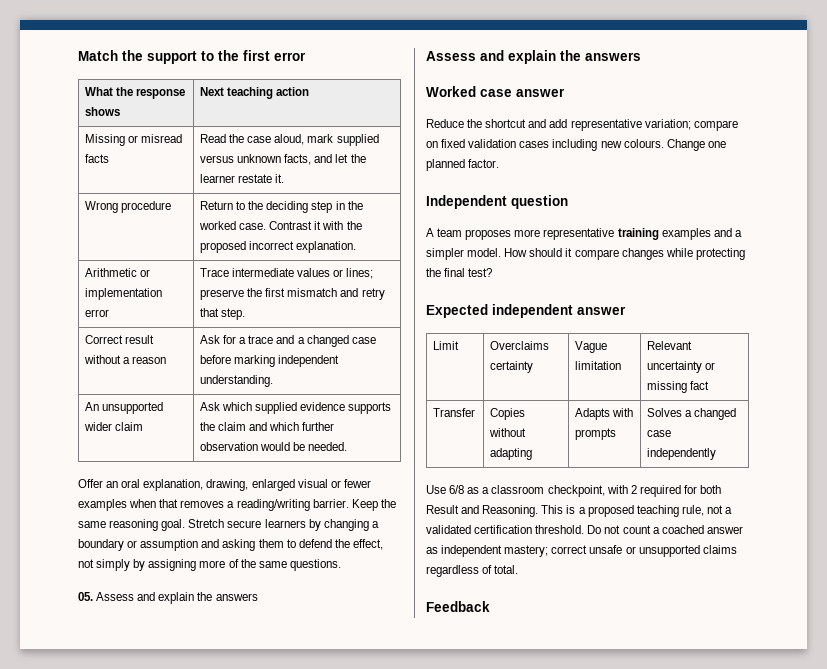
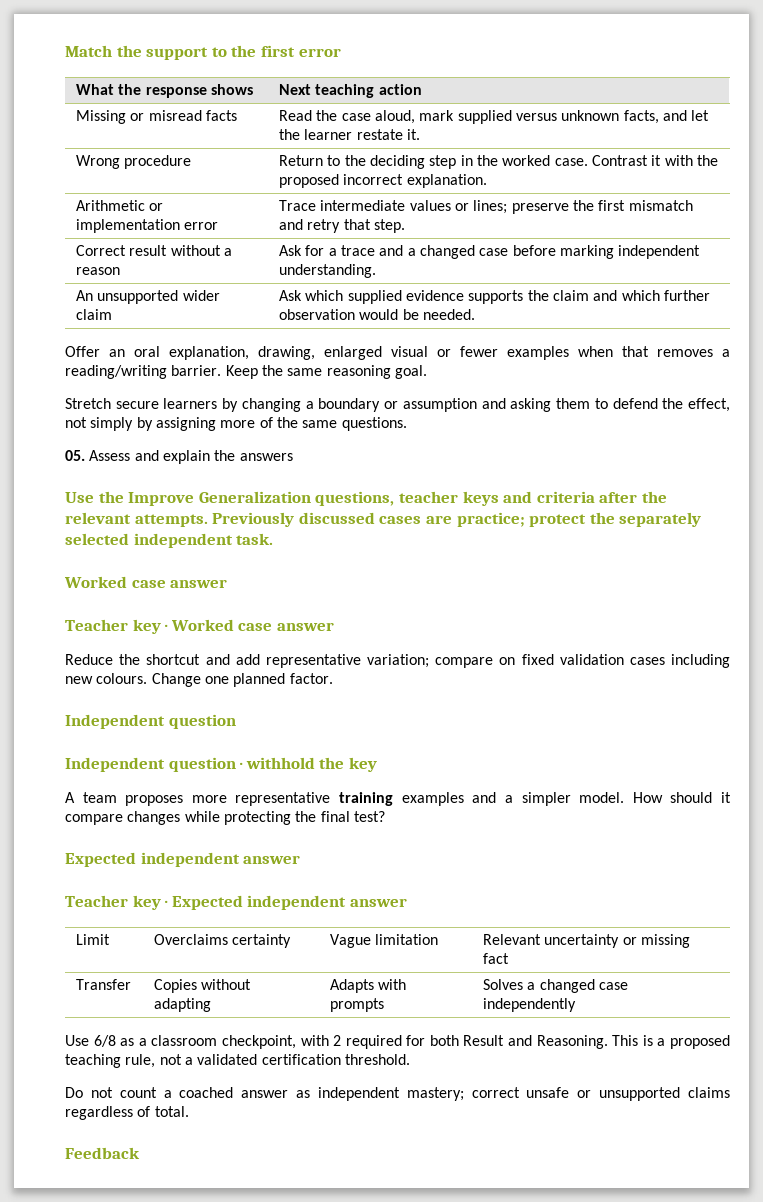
(186, 525) none -> (427, 372) //
[426,50,641,64] Assess and explain the answers // -> [65,491,667,506] [65,512,702,527] [65,533,274,548] [64,576,228,588] [65,619,169,634] Use the Improve Generalization questions, teacher keys and criteria after the relevant attempts. Previously discussed cases are practice; protect the separately selected independent task. // Worked case answer // Teacher key ·
(568, 202) none -> [65,757,377,772] // Independent question · withhold the key
(626, 310) none -> [65,895,407,910] // Teacher key · Expected independent answer
(585, 529) none -> (410, 1059) //

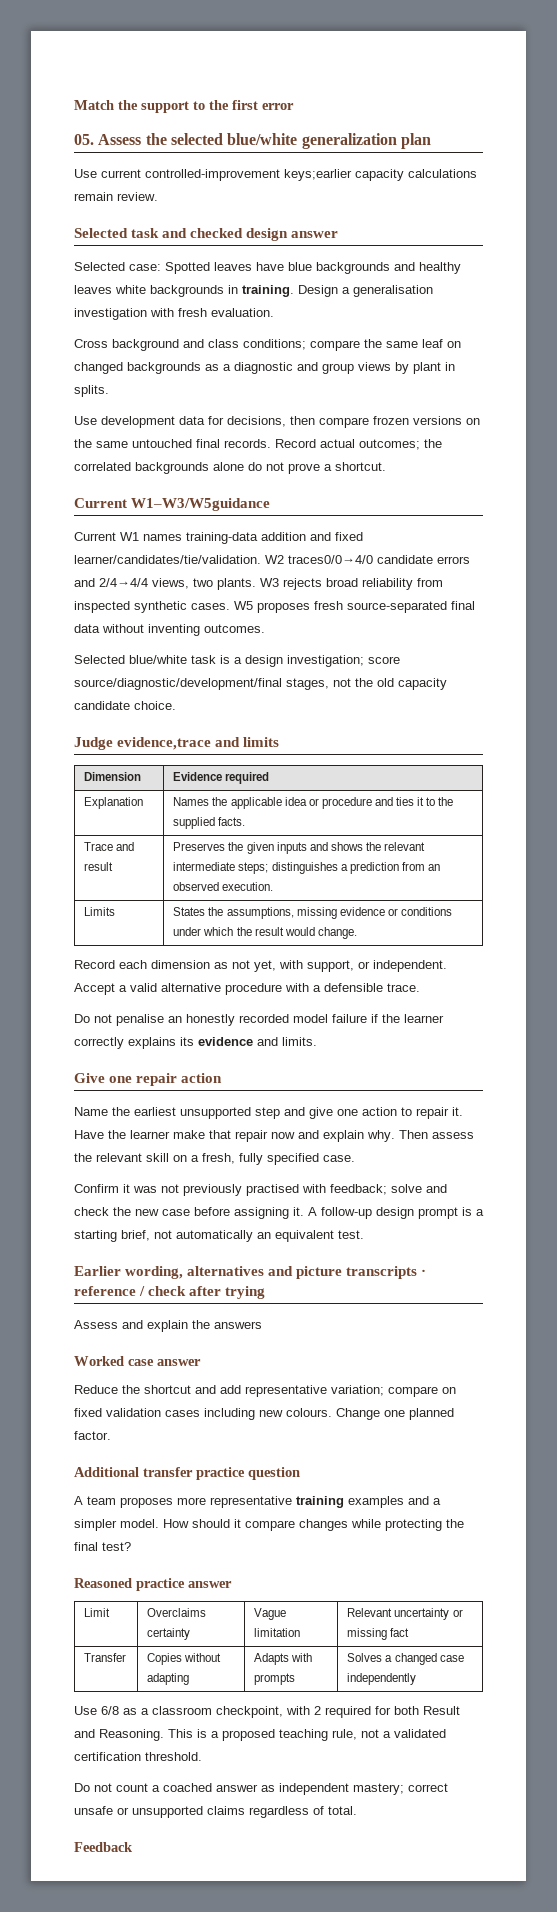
[76,84,254,98] [279,84,422,98] [76,110,238,124] [279,110,710,124] [279,129,421,140] [76,155,192,169] [279,155,718,169] [279,174,487,188] [76,200,164,211] [76,219,219,233] [279,200,693,214] [279,219,406,233] [76,245,233,256] [76,267,121,275] [279,245,701,259] [279,264,377,278] [76,290,220,304] [76,309,113,320] [279,290,710,304] [279,309,476,320] [65,346,730,360] [65,365,427,379] [65,398,731,412] [65,417,407,431] [65,450,85,461] // What the response shows | Next teaching action // Missing or misread facts | Read the case aloud, mark supplied versus unknown facts, and let the learner restate it. // Wrong procedure | Return to the deciding step in the worked case. Contrast it with the proposed incorrect explanation. // Arithmetic or implementation error | Trace intermediate values or lines; preserve the first mismatch and retry that step. // Correct result without a reason | Ask for a trace and a changed case before marking independent understanding. // An unsupported wider claim | Ask which supplied evidence supports the claim and which further observation would be needed. // Offer an oral explanation, drawing, enlarged visual or fewer examples when that removes a reading/writing barrier. Keep the same reasoning goal. // Stretch secure learners by changing a boundary or assumption and asking them to defend the effect, not simply by assigning more of the same questions. // 05. -> [74,133,431,149] [74,169,477,181] [74,192,158,201] [74,228,339,241] [74,262,461,274] [74,285,433,297] [74,308,274,320] [74,339,461,351] [74,362,455,374] [74,385,109,397] [74,416,480,428] [74,439,442,450] [74,462,386,474] [74,498,271,511] [74,532,363,544] [74,555,470,564] [74,578,443,590] [74,601,475,613] [74,624,265,636] [74,655,400,667] [74,678,447,690] [74,701,176,710] [74,737,280,750] [84,772,142,781] [173,772,270,784] [84,797,144,809] [173,797,454,809] [173,817,246,829] [84,842,135,851] [84,862,114,871] [173,842,426,854] [173,862,440,874] [173,882,274,891] [84,907,116,916] [173,907,452,919] [173,927,357,939] [74,960,447,972] [74,983,420,995] [74,1014,444,1026] [74,1037,317,1049] [74,1073,223,1086] [74,1107,463,1119] [74,1130,474,1142] [74,1153,355,1165] [74,1184,447,1196] [74,1207,484,1219] [74,1230,364,1242] [74,1266,427,1279] [74,1286,266,1299] // 05. Assess the selected blue/white generalization plan // Use current controlled-improvement keys;earlier capacity calculations remain review. // Selected task and checked design answer // Selected case: Spotted leaves have blue backgrounds and healthy leaves white backgrounds in training. Design a generalisation investigation with fresh evaluation. // Cross background and class conditions; compare the same leaf on changed backgrounds as a diagnostic and group views by plant in splits. // Use development data for decisions, then compare frozen versions on the same untouched final records. Record actual outcomes; the correlated backgrounds alone do not prove a shortcut. // Current W1–W3/W5guidance // Current W1 names training-data addition and fixed learner/candidates/tie/validation. W2 traces0/0→4/0 candidate errors and 2/4→4/4 views, two plants. W3 rejects broad reliability from inspected synthetic cases. W5 proposes fresh source-separated final data without inventing outcomes. // Selected blue/white task is a design investigation; score source/diagnostic/development/final stages, not the old capacity candidate choice. // Judge evidence,trace and limits // Dimension | Evidence required // Explanation | Names the applicable idea or procedure and ties it to the supplied facts. // Trace and result | Preserves the given inputs and shows the relevant intermediate steps; distinguishes a prediction from an observed execution. // Limits | States the assumptions, missing evidence or conditions under which the result would change. // Record each dimension as not yet, with support, or independent. Accept a valid alternative procedure with a defensible trace. // Do not penalise an honestly recorded model failure if the learner correctly explains its evidence and limits. // Give one repair action // Name the earliest unsupported step and give one action to repair it. Have the learner make that repair now and explain why. Then assess the relevant skill on a fresh, fully specified case. // Confirm it was not previously practised with feedback; solve and check the new case before assigning it. A follow-up design prompt is a starting brief, not automatically an equivalent test. // Earlier wording, alternatives and picture transcripts · reference / check after trying //
[65,491,667,506] [65,512,702,527] [65,533,274,548] [64,576,228,588] [65,619,169,634] Use the Improve Generalization questions, teacher keys and criteria after the relevant attempts. Previously discussed cases are practice; protect the separately selected independent task. // Worked case answer // Teacher key · -> (262, 1325) none
[65,714,236,729] [65,757,377,772] Independent question // Independent question · withhold the key -> [74,1467,300,1480] Additional transfer practice question
[65,852,301,867] [65,895,347,910] Expected independent answer // Teacher key · Expected independent -> [74,1578,185,1591] Reasoned practice

